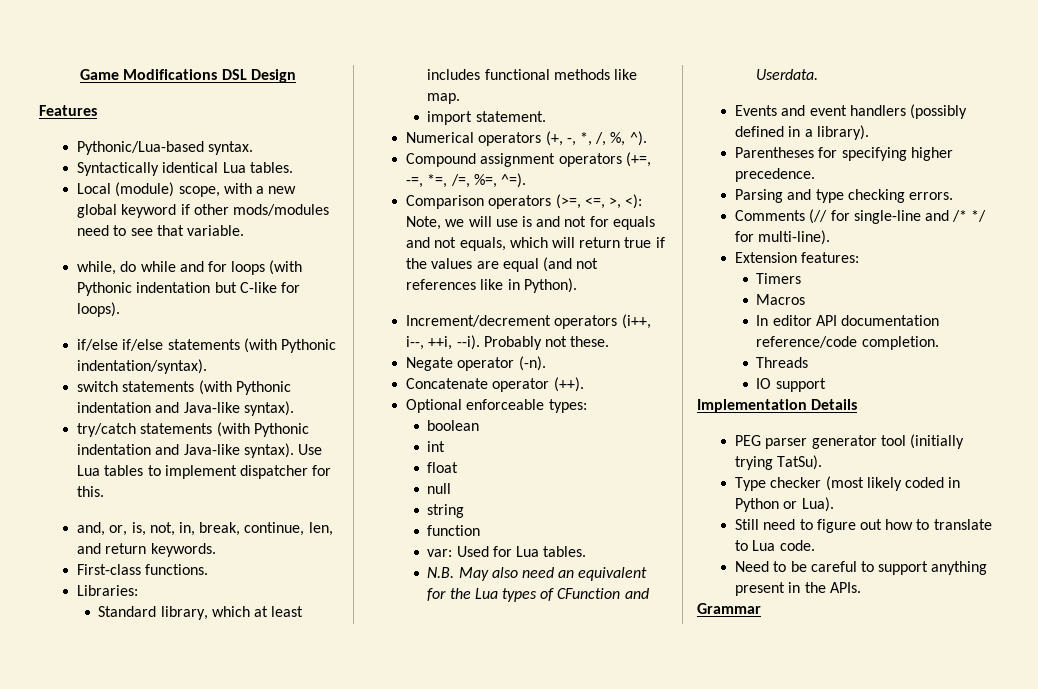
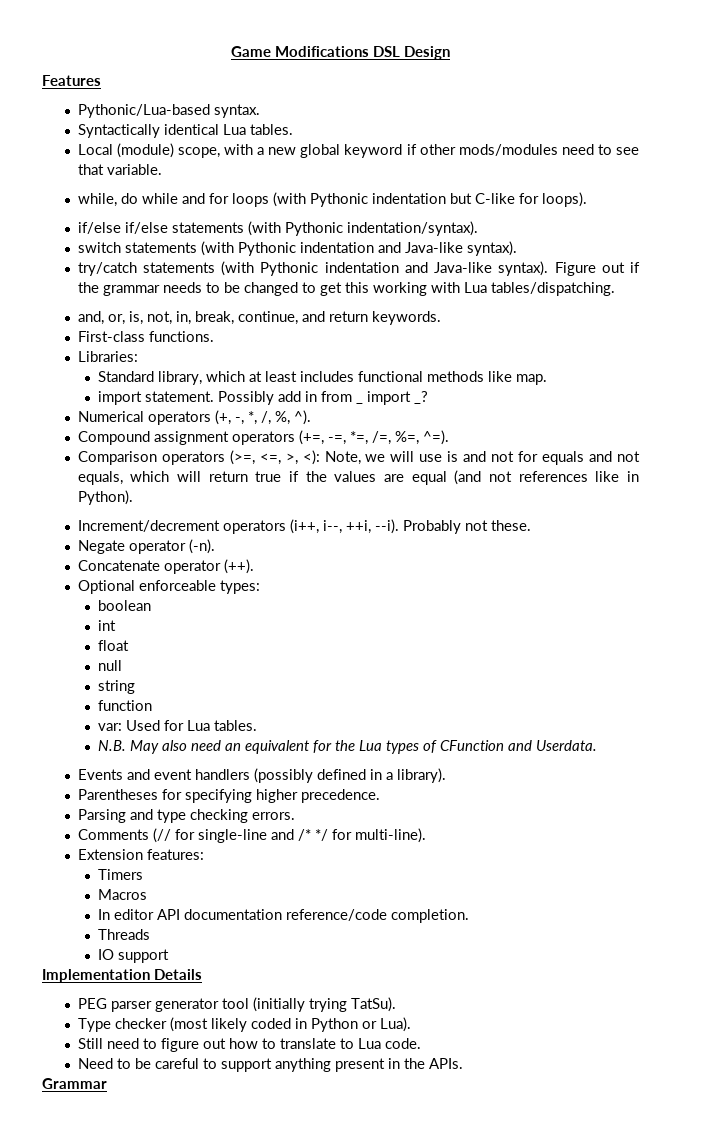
[297,444,322,455] [77,465,332,479] [77,486,105,497] Use Lua tables to implement dispatcher for this. -> [554,262,640,276] [77,282,615,296] Figure out if the grammar needs to be changed to get this working with Lua tables/dispatching.
[308,522,333,536] len, -> (298, 318) none
(546, 116) none -> [217,391,352,405] [355,391,428,405] Possibly add in from _ import _?

